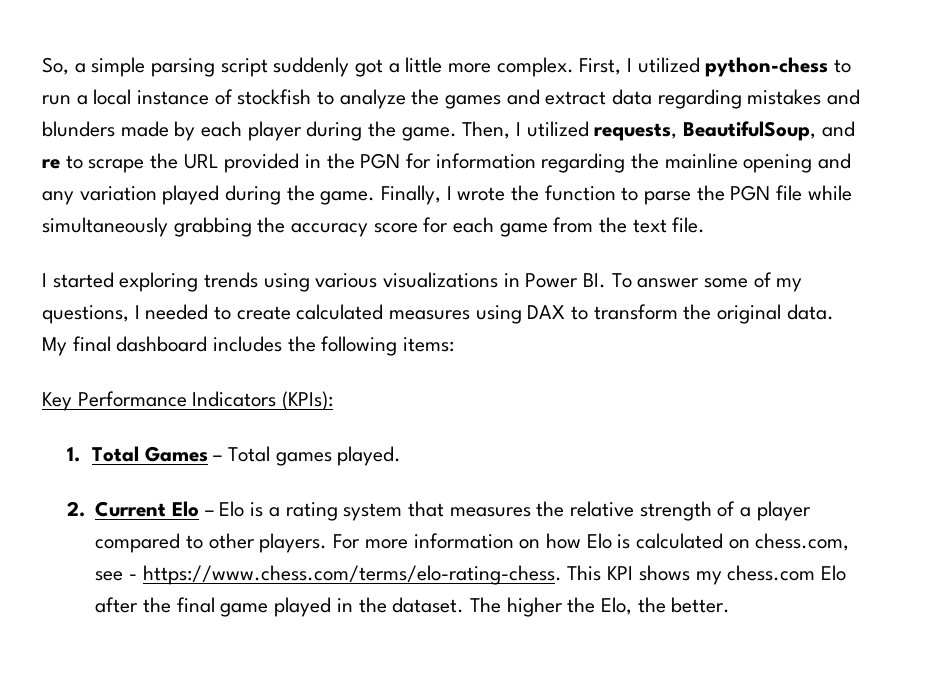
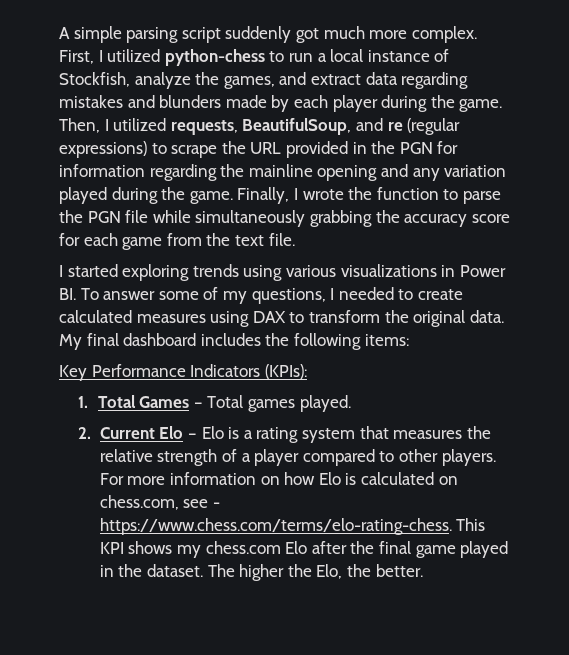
[42,57,86,75] So, a -> [59,27,70,39] A
[388,57,443,73] a little -> [323,26,365,39] much
[237,89,335,105] stockfish to -> [59,72,130,87] Stockfish,
[445,95,502,109] games -> [223,76,275,89] games,
(60, 164) none -> [407,118,461,135] [59,141,147,158] (regular expressions)

